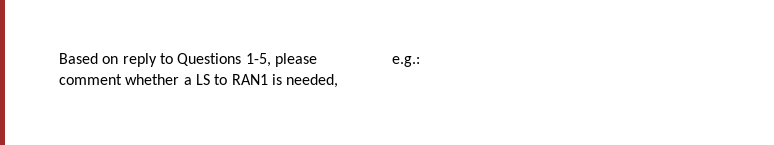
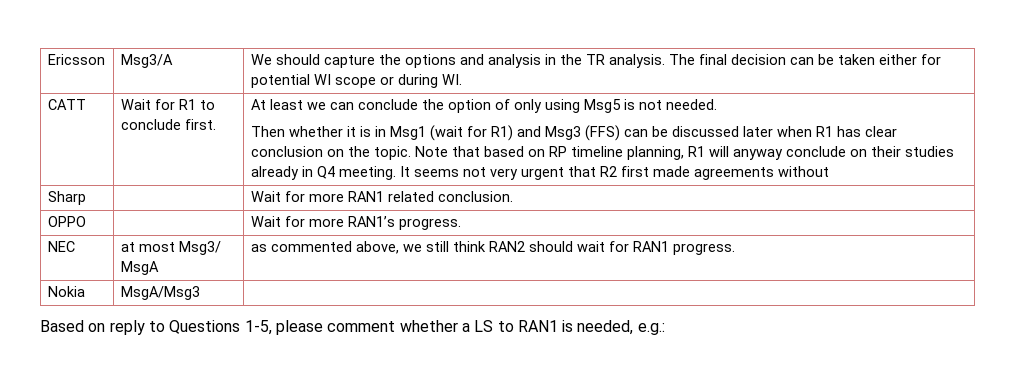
(59, 58) none -> [47,54,105,65] [120,54,173,68] [250,54,941,68] [250,74,462,88] [47,99,86,110] [120,99,215,110] [120,119,216,130] [250,99,717,113] [250,125,897,141] [250,146,954,160] [250,166,829,180] [47,191,86,205] [250,191,513,202] [47,216,86,227] [250,216,461,230] [47,241,75,252] [120,241,221,255] [120,261,159,275] [250,241,735,255] [47,286,85,297] [120,286,200,300] Ericsson | Msg3/A | We should capture the options and analysis in the TR analysis. The final decision can be taken either for potential WI scope or during WI. // CATT | Wait for R1 to conclude first. | At least we can conclude the option of only using Msg5 is not needed. // Then whether it is in Msg1 (wait for R1) and Msg3 (FFS) can be discussed later when R1 has clear conclusion on the topic. Note that based on RP timeline planning, R1 will anyway conclude on their studies already in Q4 meeting. It seems not very urgent that R2 first made agreements without // Sharp | | Wait for more RAN1 related conclusion. // OPPO | | Wait for more RAN1’s progress. // NEC | at most Msg3/ MsgA | as commented above, we still think RAN2 should wait for RAN1 progress. // Nokia | MsgA/Msg3 | //

